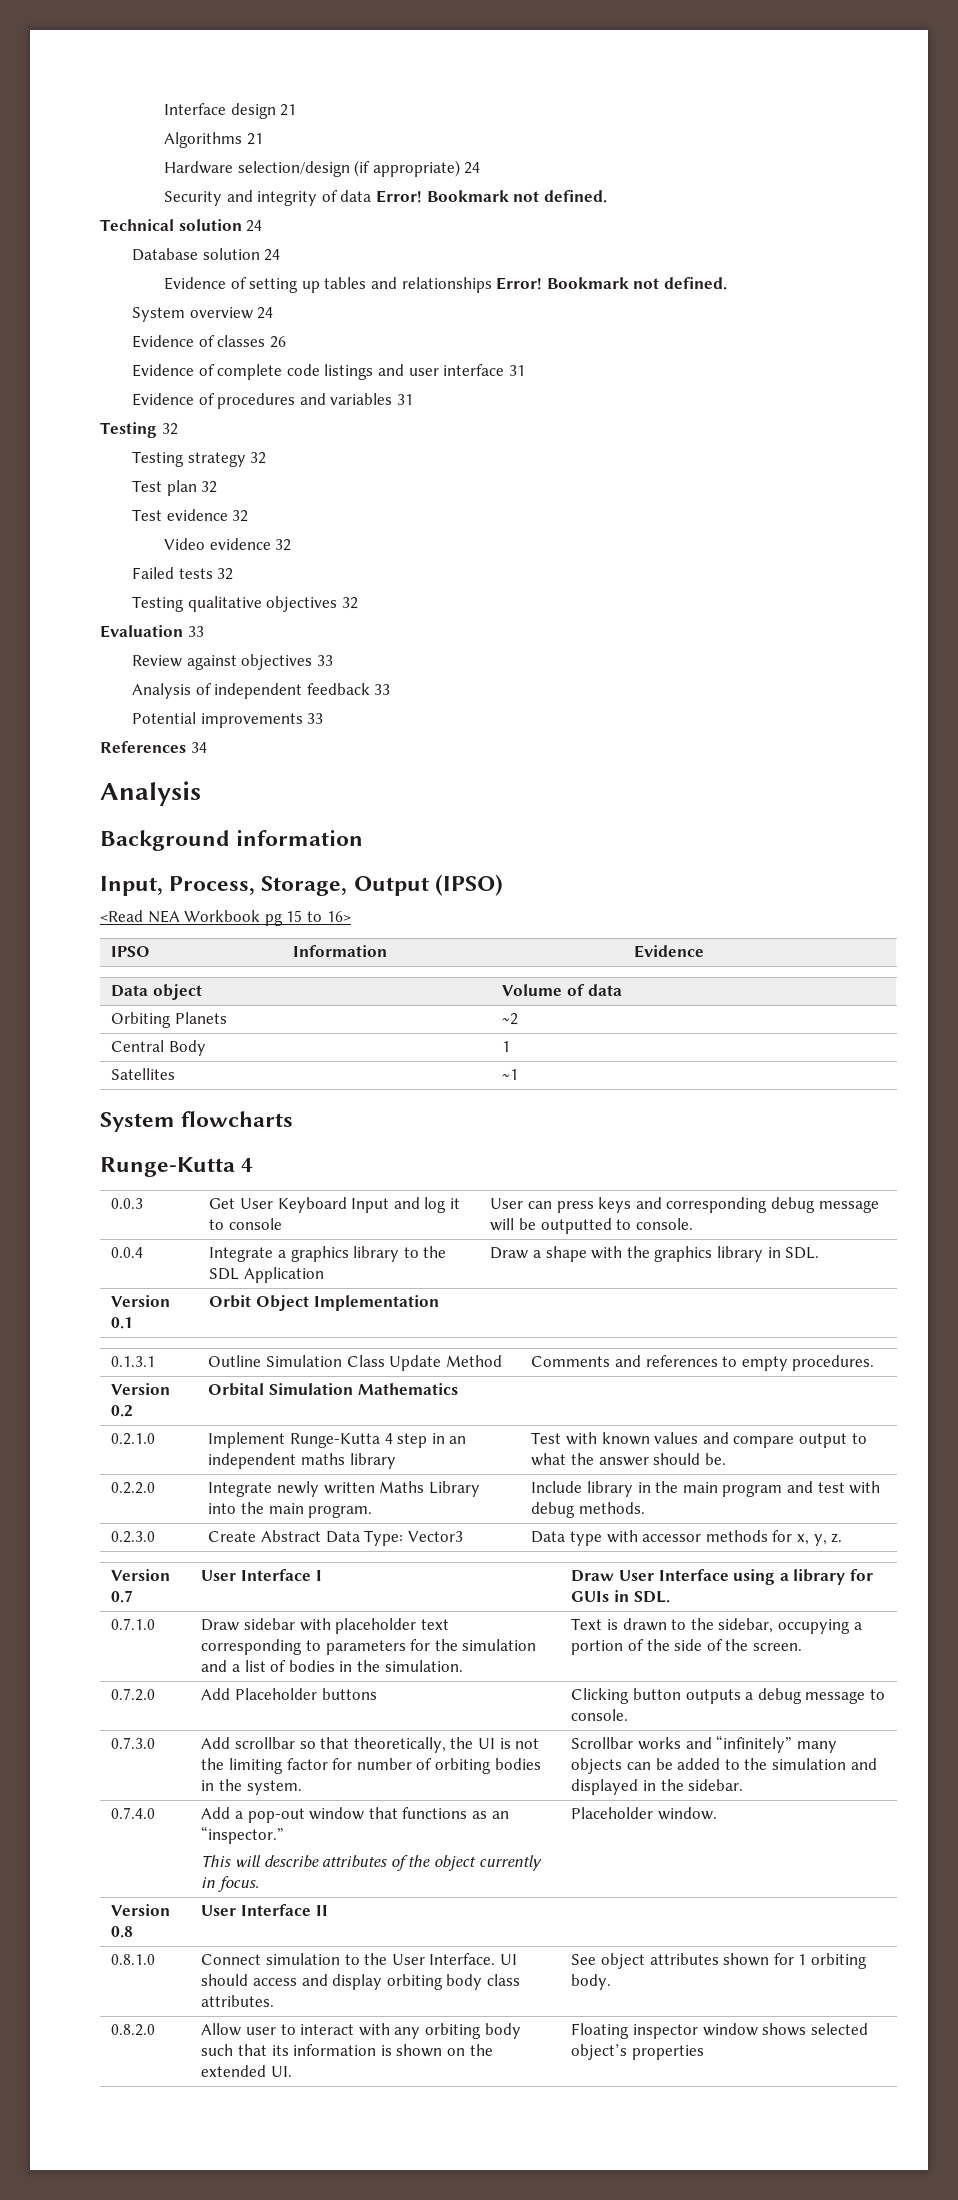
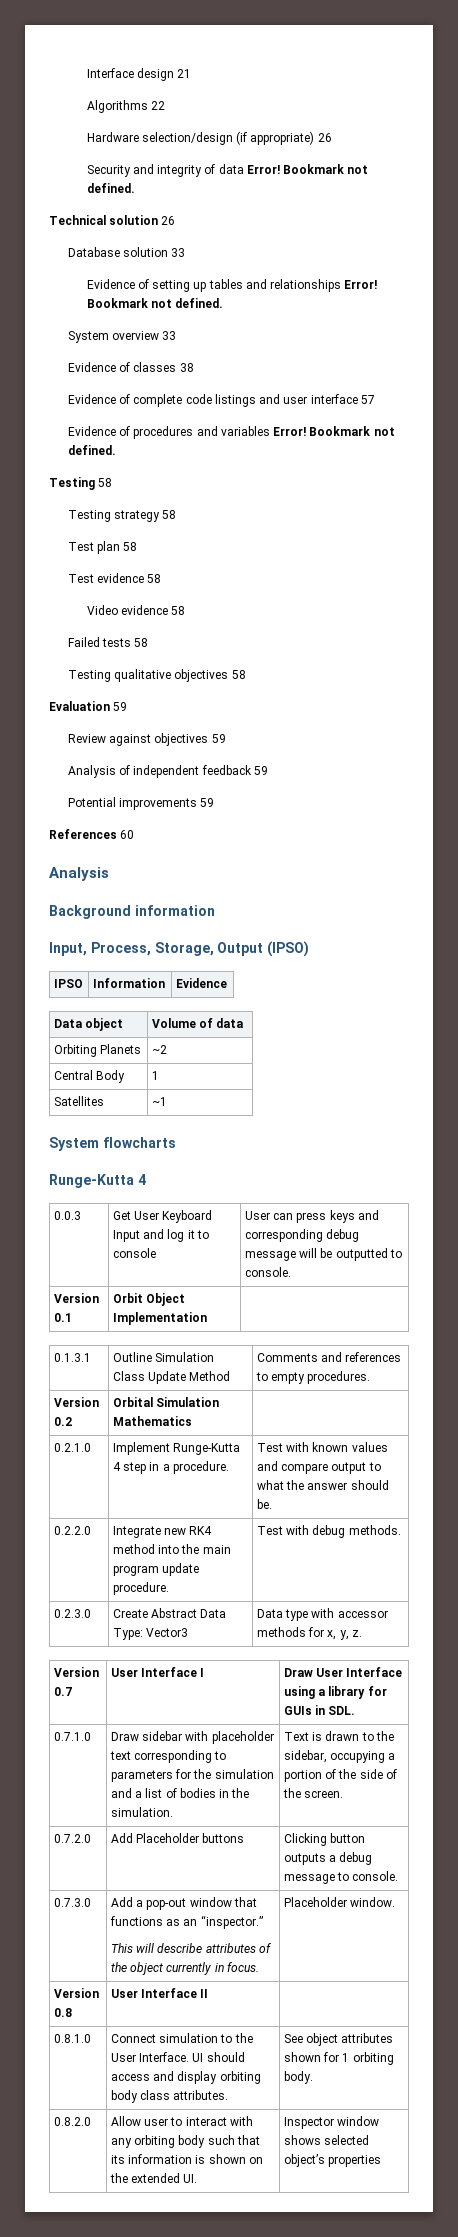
[246,133,263,145] 21 -> [151,101,166,110] 22
[464,162,481,174] 24 -> [317,133,332,142] 26
[246,220,263,232] 24 -> [161,216,176,225] 26
[264,249,281,261] 24 -> [171,248,186,257] 33
[257,307,274,319] 24 -> [162,331,177,340] 33
[269,336,286,348] 26 -> [179,363,194,372] 38
[508,365,525,376] 31 -> [360,395,375,404] 57
[396,394,413,405] [100,422,178,438] 31 // Testing 32 -> [273,426,395,436] [67,445,116,455] [49,477,113,490] Error! Bookmark not defined. // Testing 58
[250,452,267,464] 32 -> [162,510,177,519] 58
[201,481,218,493] 32 -> [123,542,138,551] 58
[232,510,249,522] 32 -> [147,574,162,583] 58
[275,539,292,551] 32 -> [171,606,186,615] 58
[217,568,234,580] 32 -> [134,638,149,647] 58
[341,597,358,609] 32 -> [231,670,246,679] 58
[187,626,204,637] 33 -> [113,702,128,711] 59
[316,655,333,666] 33 -> [211,734,226,743] 59
[374,684,391,695] 33 -> [253,766,268,775] 59
[307,713,324,724] 33 -> [200,798,215,807] 59
[190,742,207,753] 34 -> [120,830,135,839] 60
[100,910,351,926] // <Read NEA Workbook pg 15 to 16> -> (310, 949) none
[111,1247,144,1258] [209,1246,447,1262] [209,1267,325,1283] [490,1246,820,1262] // 0.0.4 | Integrate a graphics library to the SDL Application | Draw a shape with the graphics library in SDL. -> (291, 1272) none
[449,1436,467,1444] [208,1453,396,1469] an independent maths library -> [162,1461,229,1474] a procedure.
[277,1481,480,1497] [208,1502,373,1518] [531,1481,845,1497] newly written Maths Library into the main program. | Include library in the main program and test -> [164,1526,213,1535] [112,1544,231,1554] [112,1563,200,1576] [112,1582,169,1595] [256,1526,283,1535] new RK4 method into the main program update procedure. | Test
[201,1737,540,1753] [201,1758,541,1774] [201,1779,302,1795] [571,1735,837,1753] [571,1758,877,1774] [571,1779,744,1795] [111,1807,156,1819] | Add scrollbar so that theoretically, the UI is not the limiting factor for number of orbiting bodies in the system. | Scrollbar works and “infinitely” many objects can be added to the simulation and displayed in the sidebar. // 0.7.4.0 -> (91, 1902) none
[571,2023,699,2039] Floating inspector -> [283,2117,334,2129] Inspector

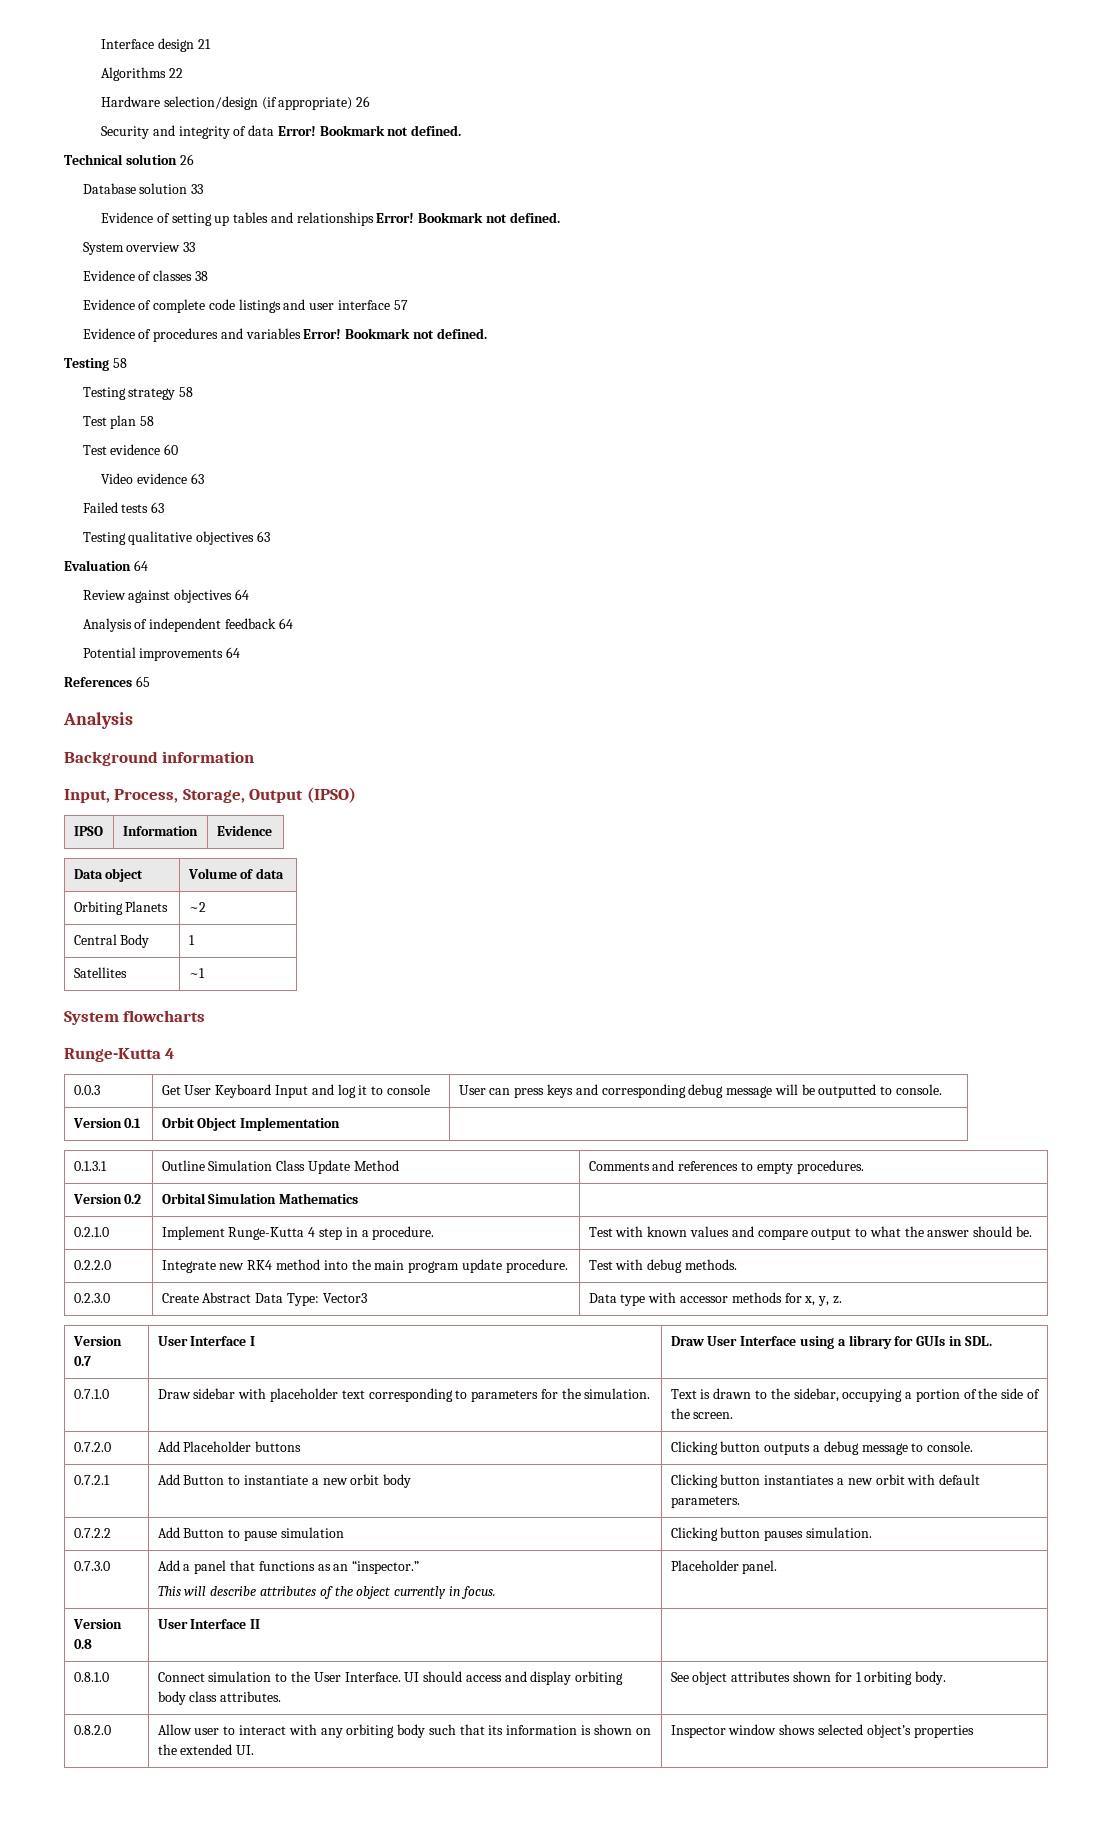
[147,574,162,583] 58 -> [164,444,179,455] 60
[171,606,186,615] 58 -> [190,473,204,484] 63
[134,638,149,647] 58 -> [151,502,165,513] 63
[231,670,246,679] 58 -> [256,531,270,542] 63
[113,702,128,711] 59 -> [133,560,148,571] 64
[211,734,226,743] 59 -> [234,589,249,600] 64
[253,766,268,775] 59 -> [278,618,293,629] 64
[200,798,215,807] 59 -> [226,647,241,658] 64
[120,830,135,839] 60 -> [135,676,150,687] 65
[214,1769,274,1779] [110,1788,250,1798] simulation and a list of bodies in the -> (581, 1393) none
(399, 1876) none -> [73,1475,110,1485] [157,1474,412,1488] [670,1474,981,1488] [670,1496,740,1508] [73,1528,111,1538] [157,1527,344,1541] [670,1527,873,1541] // 0.7.2.1 | Add Button to instantiate a new orbit body | Clicking button instantiates a new orbit with default parameters. // 0.7.2.2 | Add Button to pause simulation | Clicking button pauses simulation.
[146,1897,232,1910] pop-out window -> [194,1560,227,1574] panel
[350,1897,396,1907] window. -> [742,1560,778,1574] panel.

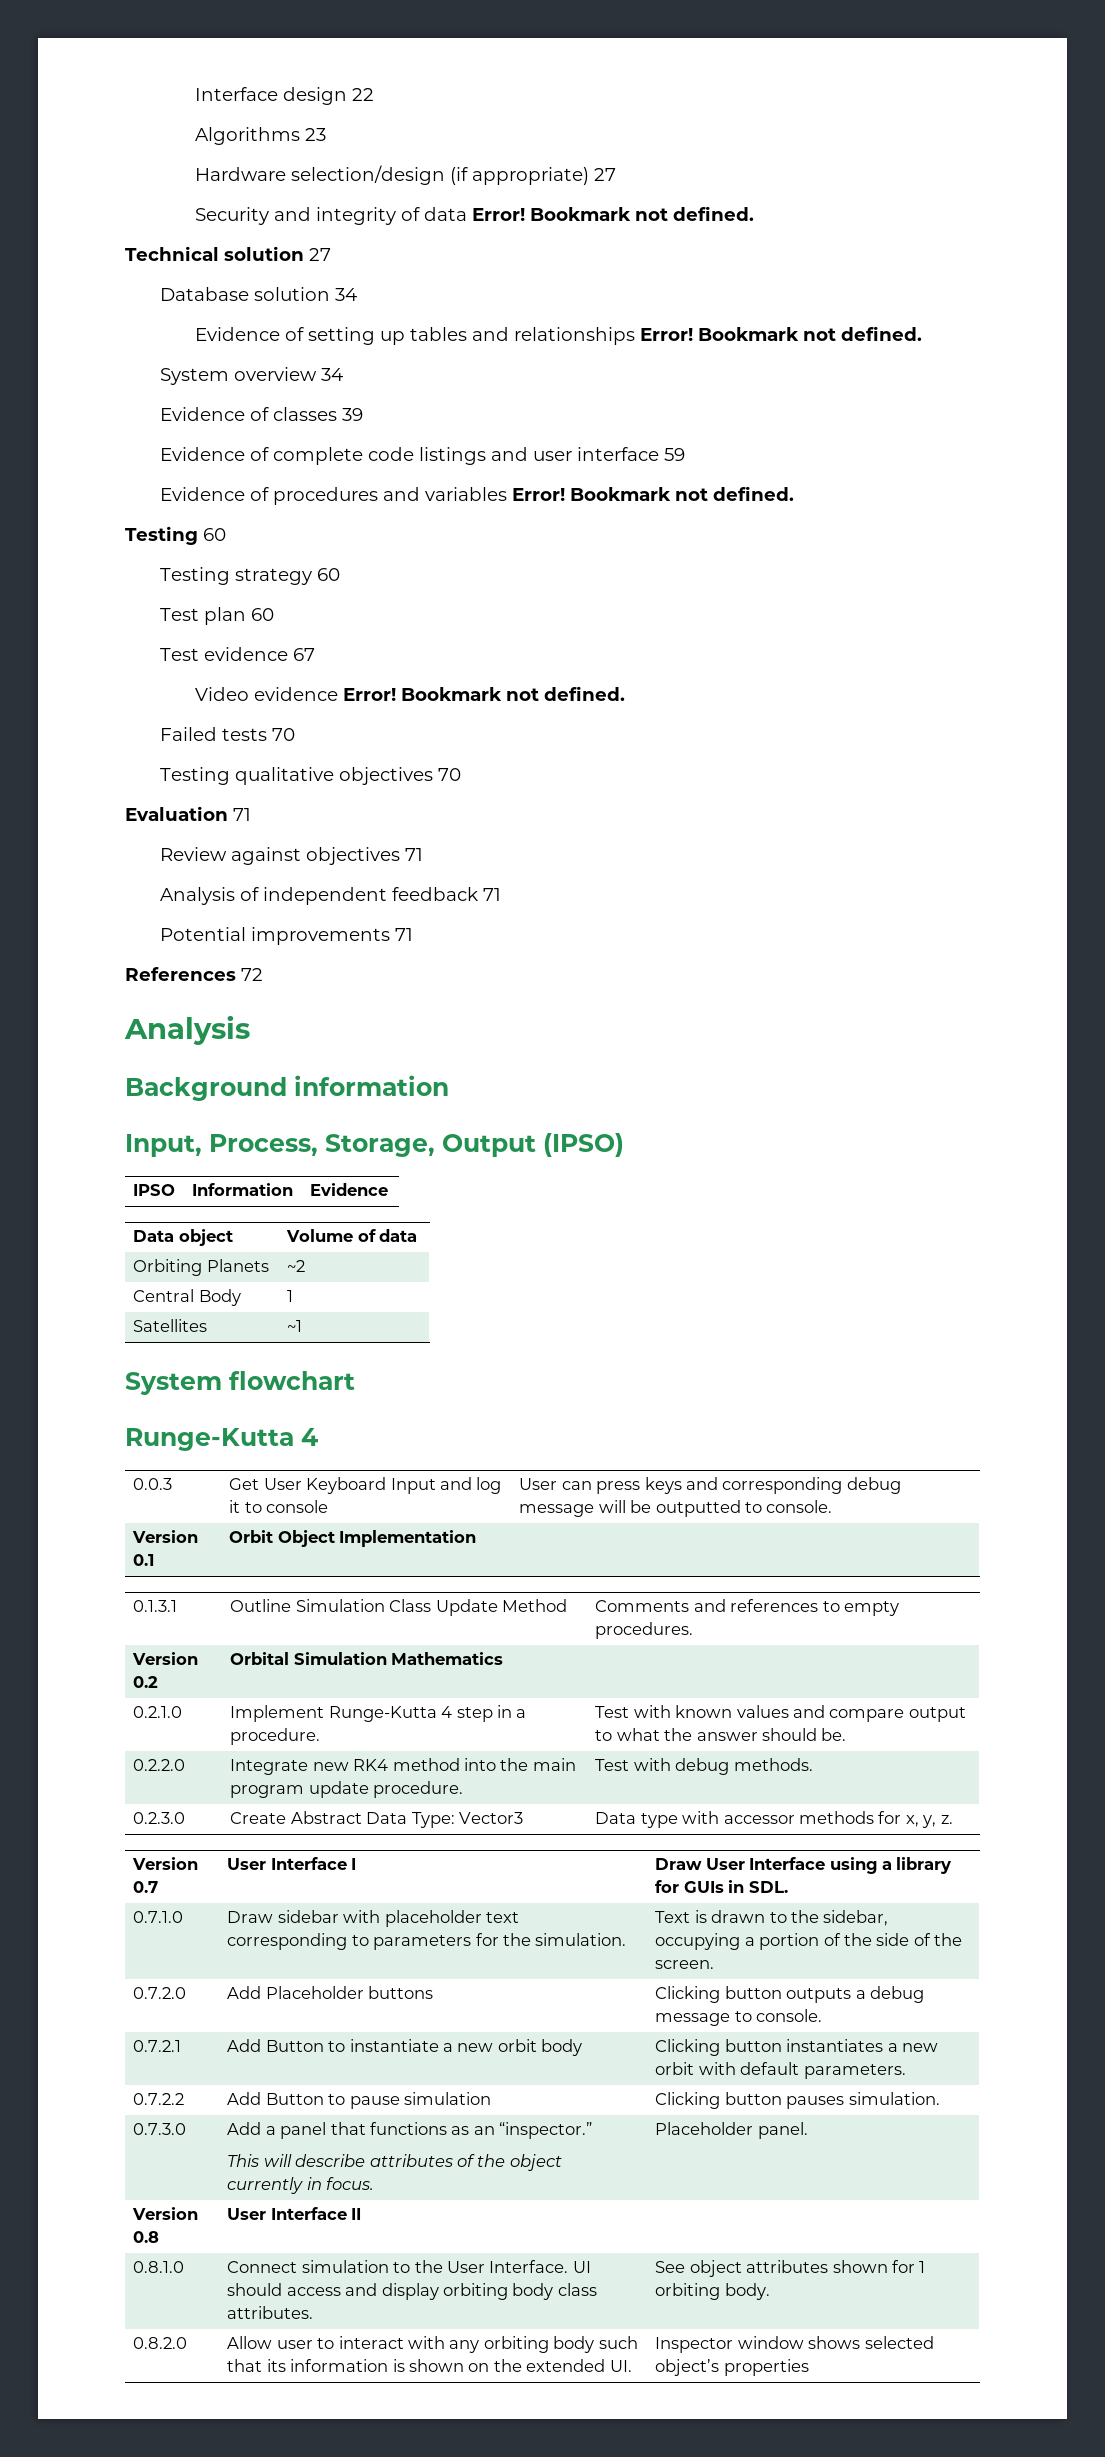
[197,39,211,49] 21 -> [352,88,375,101] 22
[168,68,183,78] 22 -> [305,128,327,141] 23
[356,96,371,107] 26 -> [594,168,617,181] 27
[179,154,194,165] 26 -> [309,248,331,261] 27
[191,184,204,194] 33 -> [335,288,358,301] 34
[183,242,196,252] 33 -> [321,368,344,381] 34
[194,271,208,281] 38 -> [342,408,364,421] 39
[393,300,408,310] 57 -> [664,448,686,461] 59
[112,358,127,368] 58 -> [203,528,226,541] 60
[179,387,194,397] 58 -> [317,568,341,581] 60
[140,416,155,426] 58 -> [251,608,275,621] 60
[164,444,179,455] 60 -> [293,648,316,661] 67
[190,473,204,484] 63 -> [343,686,626,701] Error! Bookmark not defined.
[151,502,165,513] 63 -> [272,728,296,741] 70
[256,531,270,542] 63 -> [438,768,462,781] 70
[133,560,148,571] 64 -> [233,808,251,821] 71
[234,589,249,600] 64 -> [405,848,424,861] 71
[278,618,293,629] 64 -> [483,888,502,901] 71
[226,647,241,658] 64 -> [395,928,414,941] 71
[135,676,150,687] 65 -> [241,968,263,981] 72
[123,1010,206,1022] flowcharts -> [229,1371,355,1390] flowchart

